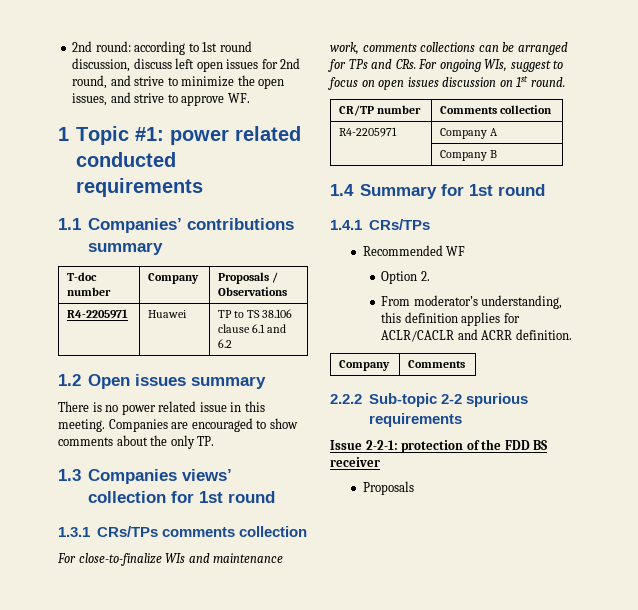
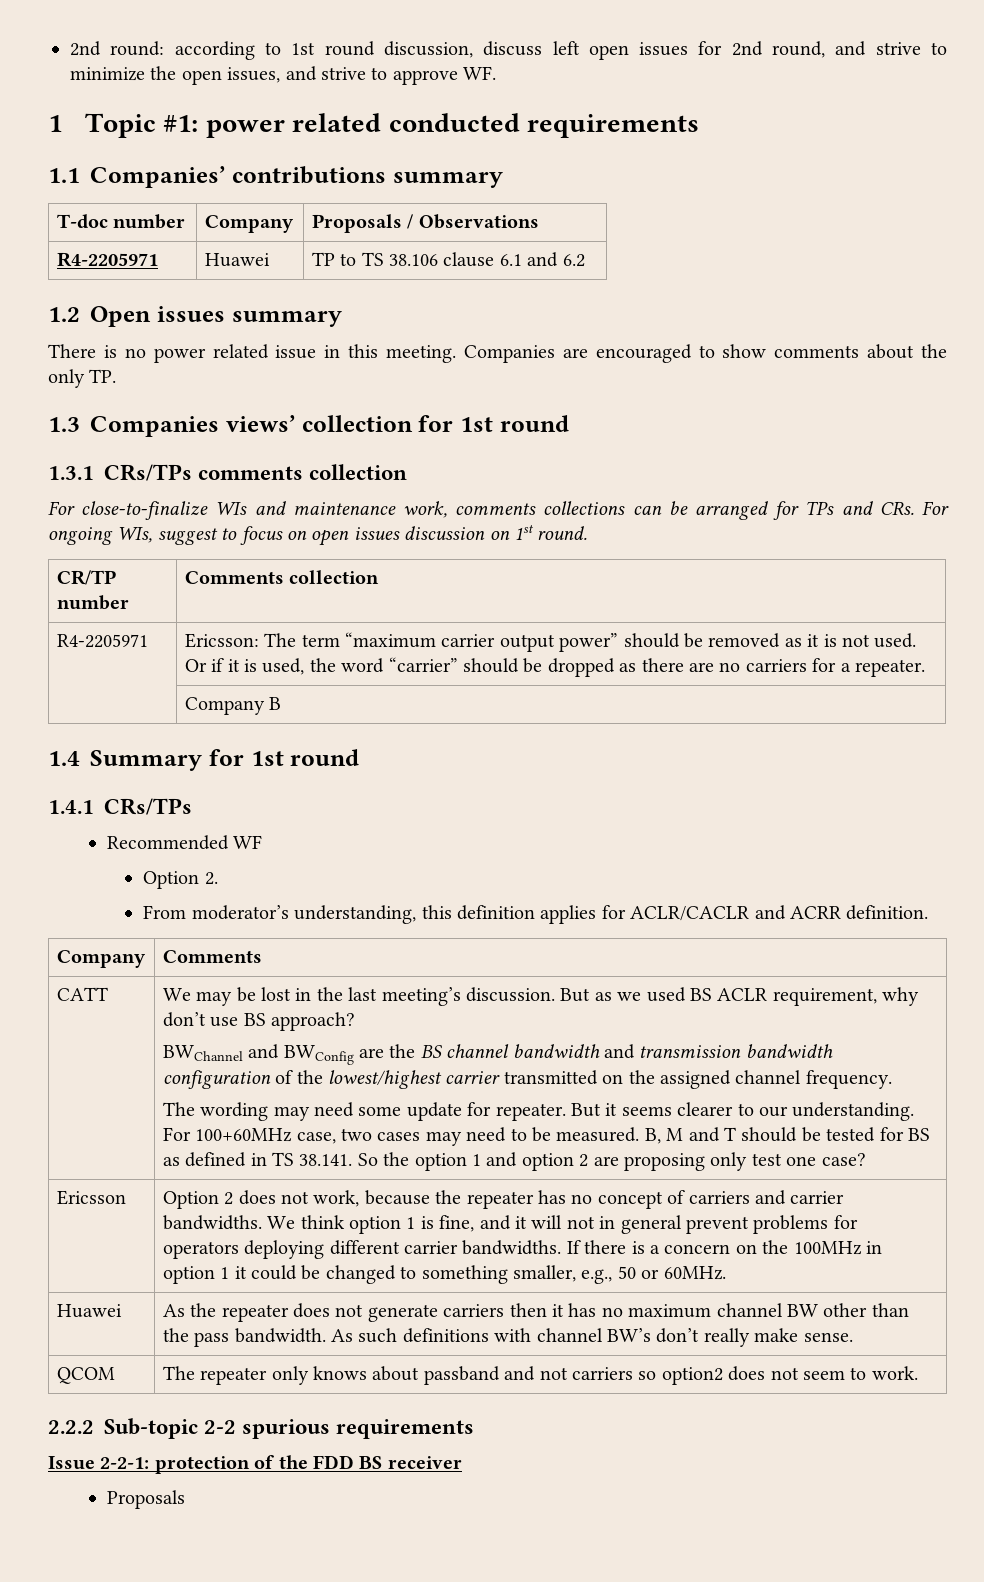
[440,128,499,139] Company A -> [184,632,917,652] [184,657,926,677] Ericsson: The term “maximum carrier output power” should be removed as it is not used. Or if it is used, the word “carrier” should be dropped as there are no carriers for a repeater.
(466, 364) none -> [56,987,108,1001] [162,987,920,1006] [162,1012,356,1031] [162,1044,833,1065] [162,1070,892,1089] [162,1102,915,1121] [162,1127,931,1146] [162,1152,866,1171] [56,1190,126,1205] [162,1190,845,1209] [162,1215,858,1234] [162,1240,883,1259] [162,1265,726,1284] [56,1304,122,1318] [162,1303,909,1322] [162,1328,853,1347] [56,1367,115,1384] [162,1366,918,1385] // CATT | We may be lost in the last meeting’s discussion. But as we used BS ACLR requirement, why don’t use BS approach? // BWChannel and BWConfig are the BS channel bandwidth and transmission bandwidth configuration of the lowest/highest carrier transmitted on the assigned channel frequency. // The wording may need some update for repeater. But it seems clearer to our understanding. For 100+60MHz case, two cases may need to be measured. B, M and T should be tested for BS as defined in TS 38.141. So the option 1 and option 2 are proposing only test one case? // Ericsson | Option 2 does not work, because the repeater has no concept of carriers and carrier bandwidths. We think option 1 is fine, and it will not in general prevent problems for operators deploying different carrier bandwidths. If there is a concern on the 100MHz in option 1 it could be changed to something smaller, e.g., 50 or 60MHz. // Huawei | As the repeater does not generate carriers then it has no maximum channel BW other than the pass bandwidth. As such definitions with channel BW’s don’t really make sense. // QCOM | The repeater only knows about passband and not carriers so option2 does not seem to work.

